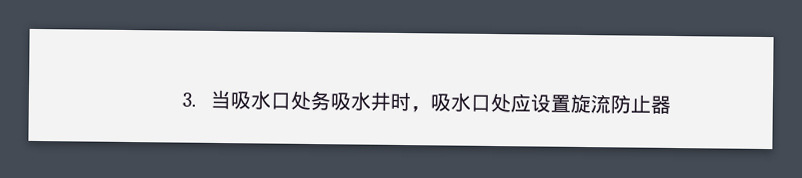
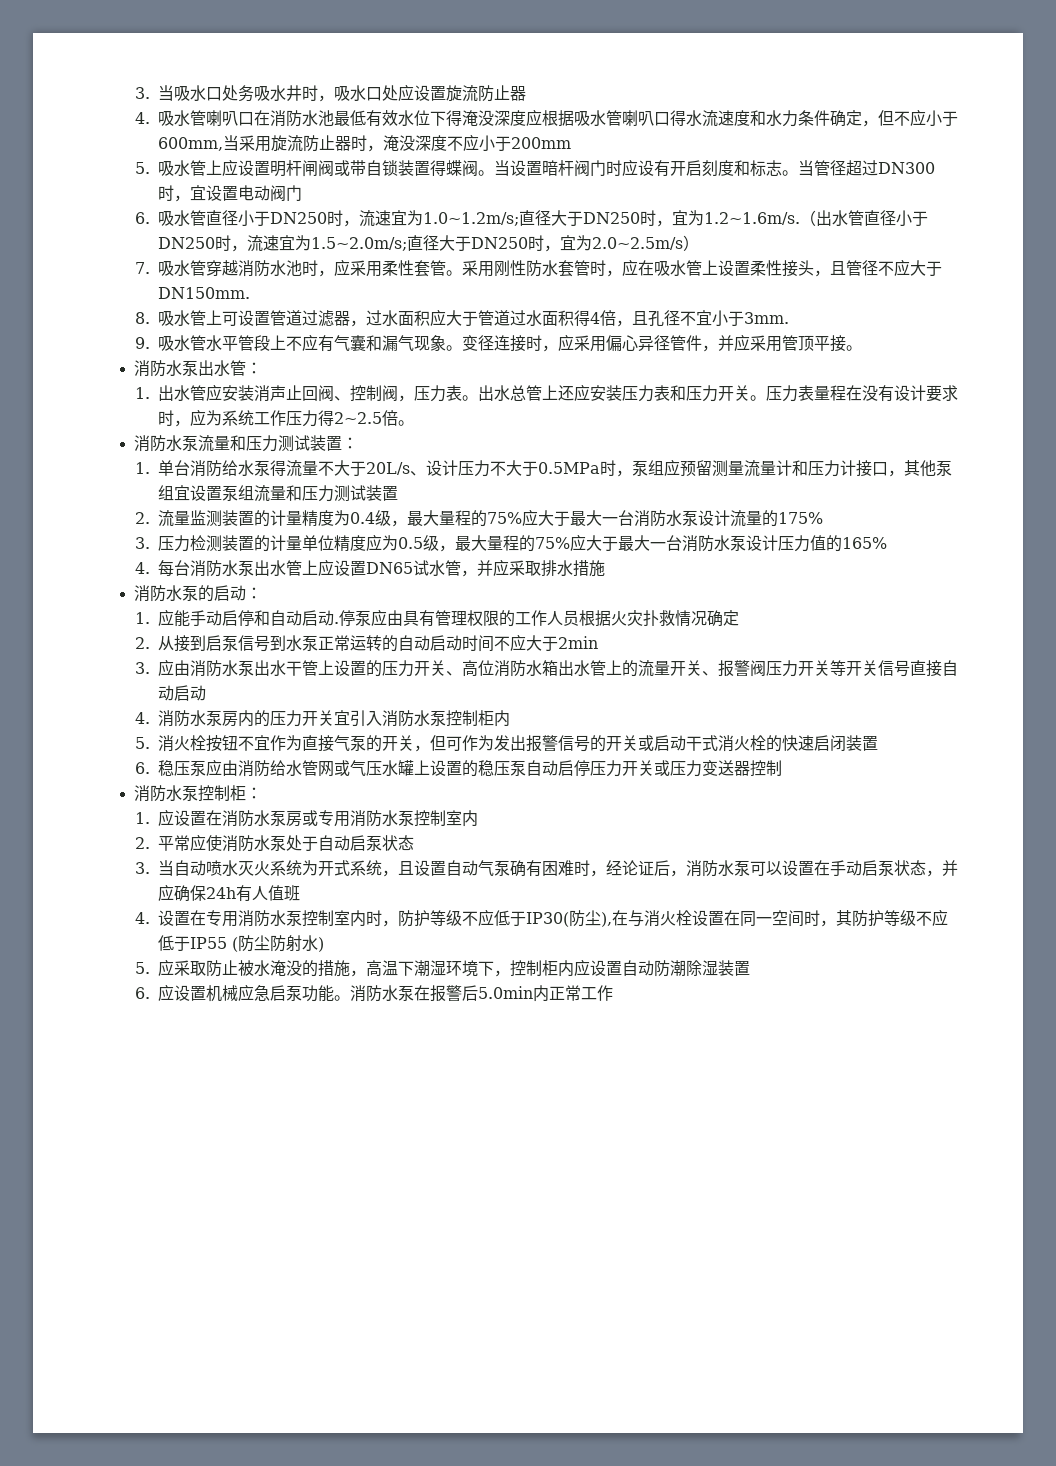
(672, 104) none -> [134,109,958,127] [157,134,571,152] [134,159,935,177] [157,185,302,202] [134,210,928,227] [157,235,699,252] [134,259,942,277] [157,287,250,299] [134,309,789,327] [134,334,862,352] [133,360,262,377] [134,384,958,402] [157,409,414,427] [133,435,358,452] [134,459,952,477] [157,485,398,502] [134,509,823,527] [134,534,887,552] [134,559,605,577] [133,585,262,602] [134,609,739,627] [134,634,598,652] [134,659,958,677] [157,685,206,701] [134,710,510,727] [134,735,878,752] [134,759,782,777] [133,785,262,802] [134,809,478,827] [134,834,414,852] [134,860,958,877] [157,884,300,902] [134,909,948,927] [157,935,324,952] [134,959,750,977] [134,984,613,1002] // 4.吸水管喇叭口在消防水池最低有效水位下得淹没深度应根据吸水管喇叭口得水流速度和水力条件确定，但不应小于600mm,当采用旋流防止器时，淹没深度不应小于200mm // 5.吸水管上应设置明杆闸阀或带自锁装置得蝶阀。当设置暗杆阀门时应设有开启刻度和标志。当管径超过DN300时，宜设置电动阀门 // 6.吸水管直径小于DN250时，流速宜为1.0~1.2m/s;直径大于DN250时，宜为1.2~1.6m/s.（出水管直径小于DN250时，流速宜为1.5~2.0m/s;直径大于DN250时，宜为2.0~2.5m/s） // 7.吸水管穿越消防水池时，应采用柔性套管。采用刚性防水套管时，应在吸水管上设置柔性接头，且管径不应大于DN150mm. // 8.吸水管上可设置管道过滤器，过水面积应大于管道过水面积得4倍，且孔径不宜小于3mm. // 9.吸水管水平管段上不应有气囊和漏气现象。变径连接时，应采用偏心异径管件，并应采用管顶平接。 // 消防水泵出水管： // 1.出水管应安装消声止回阀、控制阀，压力表。出水总管上还应安装压力表和压力开关。压力表量程在没有设计要求时，应为系统工作压力得2~2.5倍。 // 消防水泵流量和压力测试装置： // 1.单台消防给水泵得流量不大于20L/s、设计压力不大于0.5MPa时，泵组应预留测量流量计和压力计接口，其他泵组宜设置泵组流量和压力测试装置 // 2.流量监测装置的计量精度为0.4级，最大量程的75%应大于最大一台消防水泵设计流量的175% // 3.压力检测装置的计量单位精度应为0.5级，最大量程的75%应大于最大一台消防水泵设计压力值的165% // 4.每台消防水泵出水管上应设置DN65试水管，并应采取排水措施 // 消防水泵的启动： // 1.应能手动启停和自动启动.停泵应由具有管理权限的工作人员根据火灾扑救情况确定 // 2.从接到启泵信号到水泵正常运转的自动启动时间不应大于2min // 3.应由消防水泵出水干管上设置的压力开关、高位消防水箱出水管上的流量开关、报警阀压力开关等开关信号直接自动启动 // 4.消防水泵房内的压力开关宜引入消防水泵控制柜内 // 5.消火栓按钮不宜作为直接气泵的开关，但可作为发出报警信号的开关或启动干式消火栓的快速启闭装置 // 6.稳压泵应由消防给水管网或气压水罐上设置的稳压泵自动启停压力开关或压力变送器控制 // 消防水泵控制柜： // 1.应设置在消防水泵房或专用消防水泵控制室内 // 2.平常应使消防水泵处于自动启泵状态 // 3.当自动喷水灭火系统为开式系统，且设置自动气泵确有困难时，经论证后，消防水泵可以设置在手动启泵状态，并应确保24h有人值班 // 4.设置在专用消防水泵控制室内时，防护等级不应低于IP30(防尘),在与消火栓设置在同一空间时，其防护等级不应低于IP55 (防尘防射水) // 5.应采取防止被水淹没的措施，高温下潮湿环境下，控制柜内应设置自动防潮除湿装置 // 6.应设置机械应急启泵功能。消防水泵在报警后5.0min内正常工作

